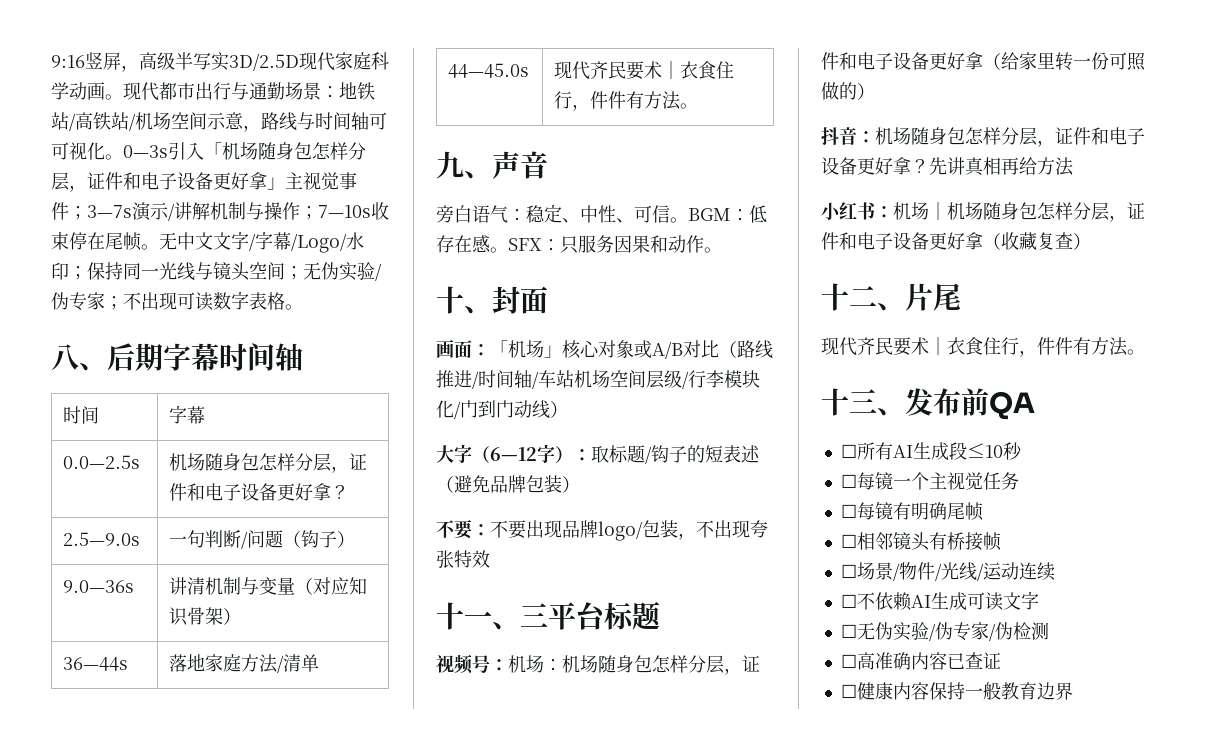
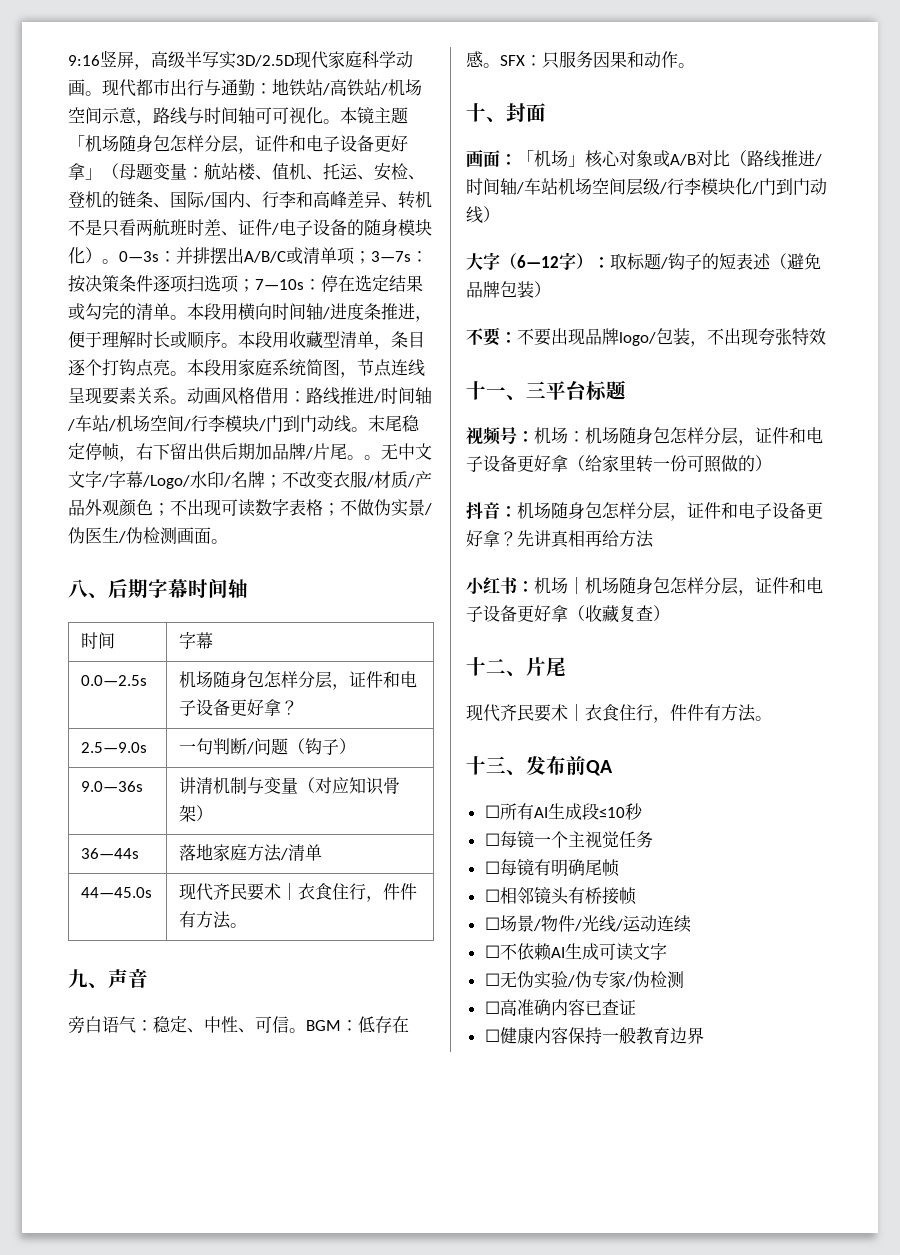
[285,82,321,100] 场景 -> (255, 87) none
[123,142,204,160] 0—3s引入 -> [340,106,408,124] 本镜主题
[285,172,357,190] [51,202,389,221] [51,232,142,251] 主视觉事件；3—7s演示/讲解机制与操作；7—10s收束停在尾帧 -> [102,163,425,181] [68,191,432,209] [68,219,432,237] [68,247,428,265] [68,275,423,293] [68,303,432,322] [68,331,425,350] [68,359,425,378] [68,387,432,405] [67,415,420,433] [68,443,364,462] （母题变量：航站楼、值机、托运、安检、登机的链条、国际/国内、行李和高峰差异、转机不是只看两航班时差、证件/电子设备的随身模块化）。0—3s：并排摆出A/B/C或清单项；3—7s：按决策条件逐项扫选项；7—10s：停在选定结果或勾完的清单。本段用横向时间轴/进度条推进，便于理解时长或顺序。本段用收藏型清单，条目逐个打钩点亮。本段用家庭系统简图，节点连线呈现要素关系。动画风格借用：路线推进/时间轴/车站/机场空间/行李模块/门到门动线。末尾稳定停帧，右下留出供后期加品牌/片尾。
[69,262,382,281] [51,292,105,311] ；保持同一光线与镜头空间；无伪实验/伪专家 -> [223,471,432,489] [68,499,153,517] /名牌；不改变衣服/材质/产品外观颜色
(285, 301) none -> [323,499,432,517] [68,527,211,544] ；不做伪实景/伪医生/伪检测画面

